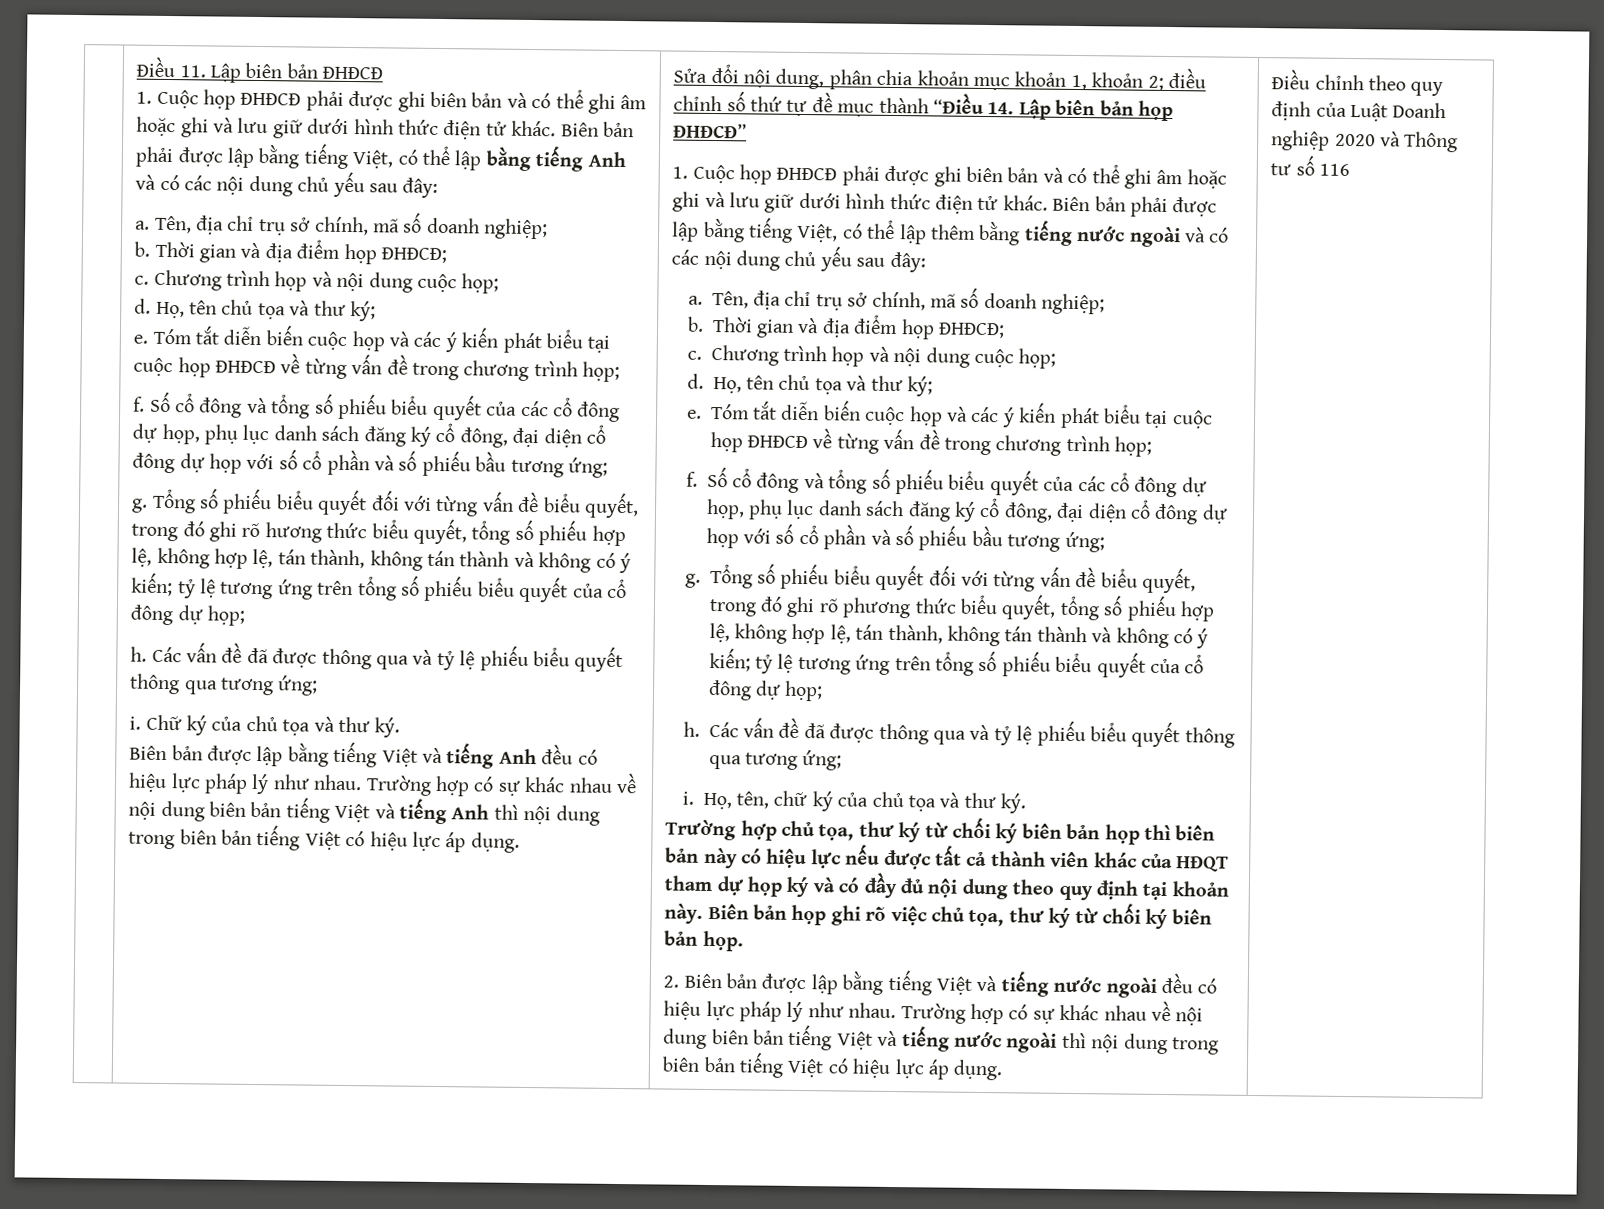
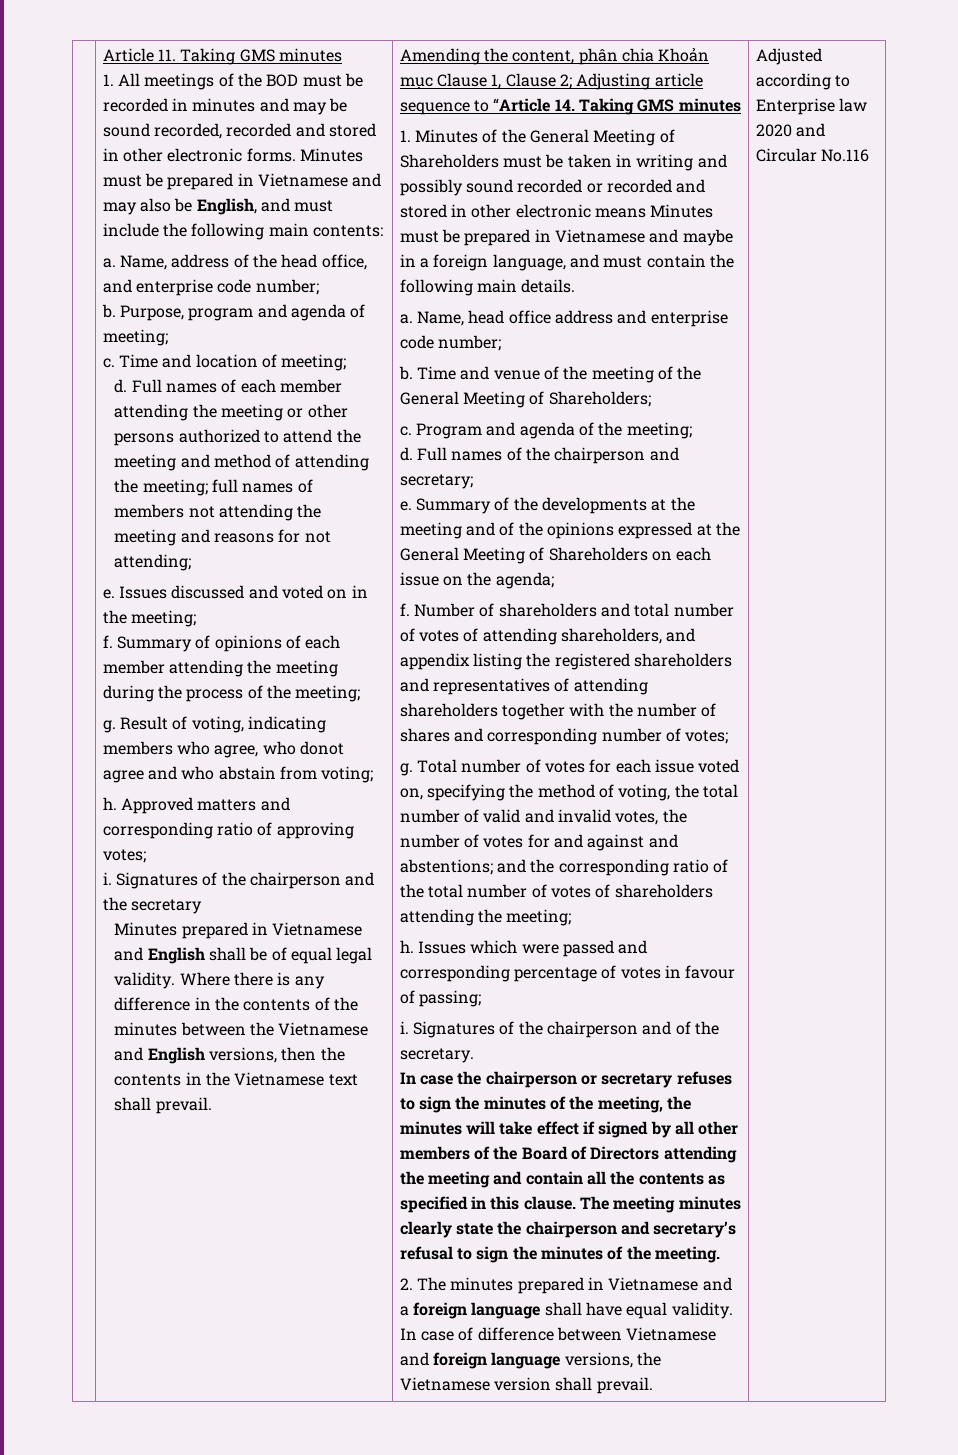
[136,56,384,83] [136,89,648,114] [136,116,635,140] [135,143,626,172] [135,171,439,198] [135,212,549,240] [134,239,448,265] [134,269,500,294] [134,298,377,322] [133,325,611,354] [133,353,621,382] [133,391,621,422] [132,422,607,448] [132,449,609,478] [131,488,640,519] [131,518,626,547] [131,547,632,574] [131,572,628,603] [130,604,246,626] [130,642,624,673] [129,673,319,696] [129,714,401,738] [129,741,598,769] [128,772,638,797] [128,797,600,826] [128,825,520,853] [673,63,1207,91] [673,91,1174,122] [673,122,748,139] [672,164,1227,189] [672,191,1218,218] [671,217,1230,248] [671,246,926,273] [687,287,1106,315] [686,314,1006,340] [686,344,1057,369] [686,373,934,397] [686,400,1213,429] [709,428,1153,457] [685,466,1207,498] [705,497,1228,525] [705,523,1105,553] [684,563,1197,594] [708,594,1216,622] [708,622,1209,649] [708,647,1205,678] [707,679,824,702] [682,717,1235,748] [708,750,843,771] [681,790,1027,814] [665,817,1216,845] [665,844,1230,872] [664,872,1229,901] [664,903,1212,930] [664,930,744,952] [663,969,1218,998] [663,1000,1204,1026] [663,1024,1220,1055] [662,1052,1004,1081] [1271,69,1444,97] [1271,101,1447,122] [1271,130,1459,153] [1270,155,1351,177] | Điều 11. Lập biên bản ĐHĐCĐ // 1. Cuộc họp ĐHĐCĐ phải được ghi biên bản và có thể ghi âm hoặc ghi và lưu giữ dưới hình thức điện tử khác. Biên bản phải được lập bằng tiếng Việt, có thể lập bằng tiếng Anh và có các nội dung chủ yếu sau đây: // a. Tên, địa chỉ trụ sở chính, mã số doanh nghiệp; // b. Thời gian và địa điểm họp ĐHĐCĐ; // c. Chương trình họp và nội dung cuộc họp; // d. Họ, tên chủ tọa và thư ký; // e. Tóm tắt diễn biến cuộc họp và các ý kiến phát biểu tại cuộc họp ĐHĐCĐ về từng vấn đề trong chương trình họp; // f. Số cổ đông và tổng số phiếu biểu quyết của các cổ đông dự họp, phụ lục danh sách đăng ký cổ đông, đại diện cổ đông dự họp với số cổ phần và số phiếu bầu tương ứng; // g. Tổng số phiếu biểu quyết đối với từng vấn đề biểu quyết, trong đó ghi rõ hương thức biểu quyết, tổng số phiếu hợp lệ, không hợp lệ, tán thành, không tán thành và không có ý kiến; tỷ lệ tương ứng trên tổng số phiếu biểu quyết của cổ đông dự họp; // h. Các vấn đề đã được thông qua và tỷ lệ phiếu biểu quyết thông qua tương ứng; // i. Chữ ký của chủ tọa và thư ký. // Biên bản được lập bằng tiếng Việt và tiếng Anh đều có hiệu lực pháp lý như nhau. Trường hợp có sự khác nhau về nội dung biên bản tiếng Việt và tiếng Anh thì nội dung trong biên bản tiếng Việt có hiệu lực áp dụng. | Sửa đổi nội dung, phân chia khoản mục khoản 1, khoản 2; điều chỉnh số thứ tự đề mục thành “Điều 14. Lập biên bản họp ĐHĐCĐ” // 1. Cuộc họp ĐHĐCĐ phải được ghi biên bản và có thể ghi âm hoặc ghi và lưu giữ dưới hình thức điện tử khác. Biên bản phải được lập bằng tiếng Việt, có thể lập thêm bằng tiếng nước ngoài và có các nội dung chủ yếu sau đây: // a. Tên, địa chỉ trụ sở chính, mã số doanh nghiệp; // b. Thời gian và địa điểm họp ĐHĐCĐ; // c. Chương trình họp và nội dung cuộc họp; // d. Họ, tên chủ tọa và thư ký; // e. Tóm tắt diễn biến cuộc họp và các ý kiến phát biểu tại cuộc họp ĐHĐCĐ về từng vấn đề trong chương trình họp; // f. Số cổ đông và tổng số phiếu biểu quyết của các cổ đông dự họp, phụ lục danh sách đăng ký cổ đông, đại diện cổ đông dự họp với số cổ phần và số phiếu bầu tương ứng; // g. Tổng số phiếu biểu quyết đối với từng vấn đề biểu quyết, trong đó ghi rõ phương thức biểu quyết, tổng số phiếu hợp lệ, không hợp lệ, tán thành, không tán thành và không có ý kiến; tỷ lệ tương ứng trên tổng số phiếu biểu quyết của cổ đông dự họp; // h. Các vấn đề đã được thông qua và tỷ lệ phiếu biểu quyết thông qua tương ứng; // i. Họ, tên, chữ ký của chủ tọa và thư ký. // Trường hợp chủ tọa, thư ký từ chối ký biên bản họp thì biên bản này có hiệu lực nếu được tất cả thành viên khác của HĐQT tham dự họp ký và có đầy đủ nội dung theo quy định tại khoản này. Biên bản họp ghi rõ việc chủ tọa, thư ký từ chối ký biên bản họp. // 2. Biên bản được lập bằng tiếng Việt và tiếng nước ngoài đều có hiệu lực pháp lý như nhau. Trường hợp có sự khác nhau về nội dung biên bản tiếng Việt và tiếng nước ngoài thì nội dung trong biên bản tiếng Việt có hiệu lực áp dụng. | Điều chỉnh theo quy định của Luật Doanh nghiệp 2020 và Thông tư số 116 -> [102,48,343,65] [102,73,363,90] [102,98,348,115] [102,123,377,139] [102,148,364,162] [102,173,382,190] [102,198,334,215] [102,223,384,240] [102,254,367,270] [102,279,319,296] [101,304,366,321] [102,329,168,346] [102,354,347,371] [114,379,343,393] [114,404,348,421] [114,429,361,446] [114,454,369,471] [114,479,313,496] [114,504,322,521] [114,529,331,546] [114,554,192,571] [102,585,368,599] [102,610,197,627] [102,635,341,652] [102,660,338,677] [102,685,361,702] [102,716,327,733] [102,741,345,758] [102,766,374,783] [102,797,290,814] [102,822,354,839] [102,849,146,863] [102,872,375,889] [102,897,203,914] [114,922,363,939] [114,947,373,964] [114,972,325,989] [114,997,359,1011] [114,1022,369,1036] [114,1047,345,1064] [114,1072,358,1086] [114,1097,212,1114] [399,47,710,65] [399,73,703,90] [399,98,741,115] [399,129,675,146] [399,154,727,171] [399,179,706,196] [399,204,714,218] [399,229,733,246] [399,254,734,271] [399,279,576,296] [399,310,728,327] [399,335,502,351] [398,366,702,383] [399,391,651,408] [399,422,692,439] [399,447,679,464] [399,474,473,489] [399,497,695,514] [399,522,740,539] [399,547,712,564] [399,572,554,589] [399,603,734,617] [399,628,696,645] [399,653,733,670] [399,678,648,695] [399,703,717,720] [399,728,729,745] [399,759,740,776] [399,784,738,801] [399,809,687,825] [399,834,678,851] [399,859,729,876] [399,884,713,898] [399,909,572,926] [399,940,648,957] [399,965,736,982] [399,990,482,1007] [399,1021,719,1038] [399,1048,474,1063] [399,1071,732,1088] [399,1096,691,1113] [399,1121,739,1138] [399,1146,737,1163] [399,1171,725,1188] [399,1196,741,1213] [399,1221,737,1238] [399,1246,720,1263] [399,1277,732,1294] [399,1302,733,1319] [399,1327,717,1341] [399,1352,662,1369] [399,1377,653,1394] [755,48,822,65] [755,73,851,90] [755,98,868,115] [755,123,826,137] [755,148,870,162] | Article 11. Taking GMS minutes // 1. All meetings of the BOD must be recorded in minutes and may be sound recorded, recorded and stored in other electronic forms. Minutes must be prepared in Vietnamese and may also be English, and must include the following main contents: // a. Name, address of the head office, and enterprise code number; // b. Purpose, program and agenda of meeting; // c. Time and location of meeting; // d. Full names of each member attending the meeting or other persons authorized to attend the meeting and method of attending the meeting; full names of members not attending the meeting and reasons for not attending; // e. Issues discussed and voted on in the meeting; // f. Summary of opinions of each member attending the meeting during the process of the meeting; // g. Result of voting, indicating members who agree, who donot agree and who abstain from voting; // h. Approved matters and corresponding ratio of approving votes; // i. Signatures of the chairperson and the secretary // Minutes prepared in Vietnamese and English shall be of equal legal validity. Where there is any difference in the contents of the minutes between the Vietnamese and English versions, then the contents in the Vietnamese text shall prevail. | Amending the content, phân chia Khoản mục Clause 1, Clause 2; Adjusting article sequence to “Article 14. Taking GMS minutes // 1. Minutes of the General Meeting of Shareholders must be taken in writing and possibly sound recorded or recorded and stored in other electronic means Minutes must be prepared in Vietnamese and maybe in a foreign language, and must contain the following main details. // a. Name, head office address and enterprise code number; // b. Time and venue of the meeting of the General Meeting of Shareholders; // c. Program and agenda of the meeting; // d. Full names of the chairperson and secretary; // e. Summary of the developments at the meeting and of the opinions expressed at the General Meeting of Shareholders on each issue on the agenda; // f. Number of shareholders and total number of votes of attending shareholders, and appendix listing the registered shareholders and representatives of attending shareholders together with the number of shares and corresponding number of votes; // g. Total number of votes for each issue voted on, specifying the method of voting, the total number of valid and invalid votes, the number of votes for and against and abstentions; and the corresponding ratio of the total number of votes of shareholders attending the meeting; // h. Issues which were passed and corresponding percentage of votes in favour of passing; // i. Signatures of the chairperson and of the secretary. // In case the chairperson or secretary refuses to sign the minutes of the meeting, the minutes will take effect if signed by all other members of the Board of Directors attending the meeting and contain all the contents as specified in this clause. The meeting minutes clearly state the chairperson and secretary’s refusal to sign the minutes of the meeting. // 2. The minutes prepared in Vietnamese and a foreign language shall have equal validity. In case of difference between Vietnamese and foreign language versions, the Vietnamese version shall prevail. | Adjusted according to Enterprise law 2020 and Circular No.116

